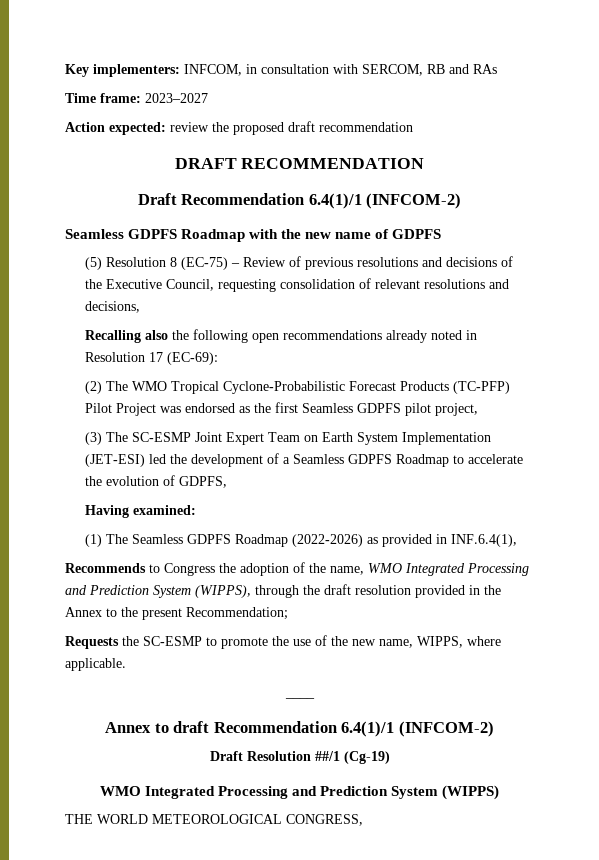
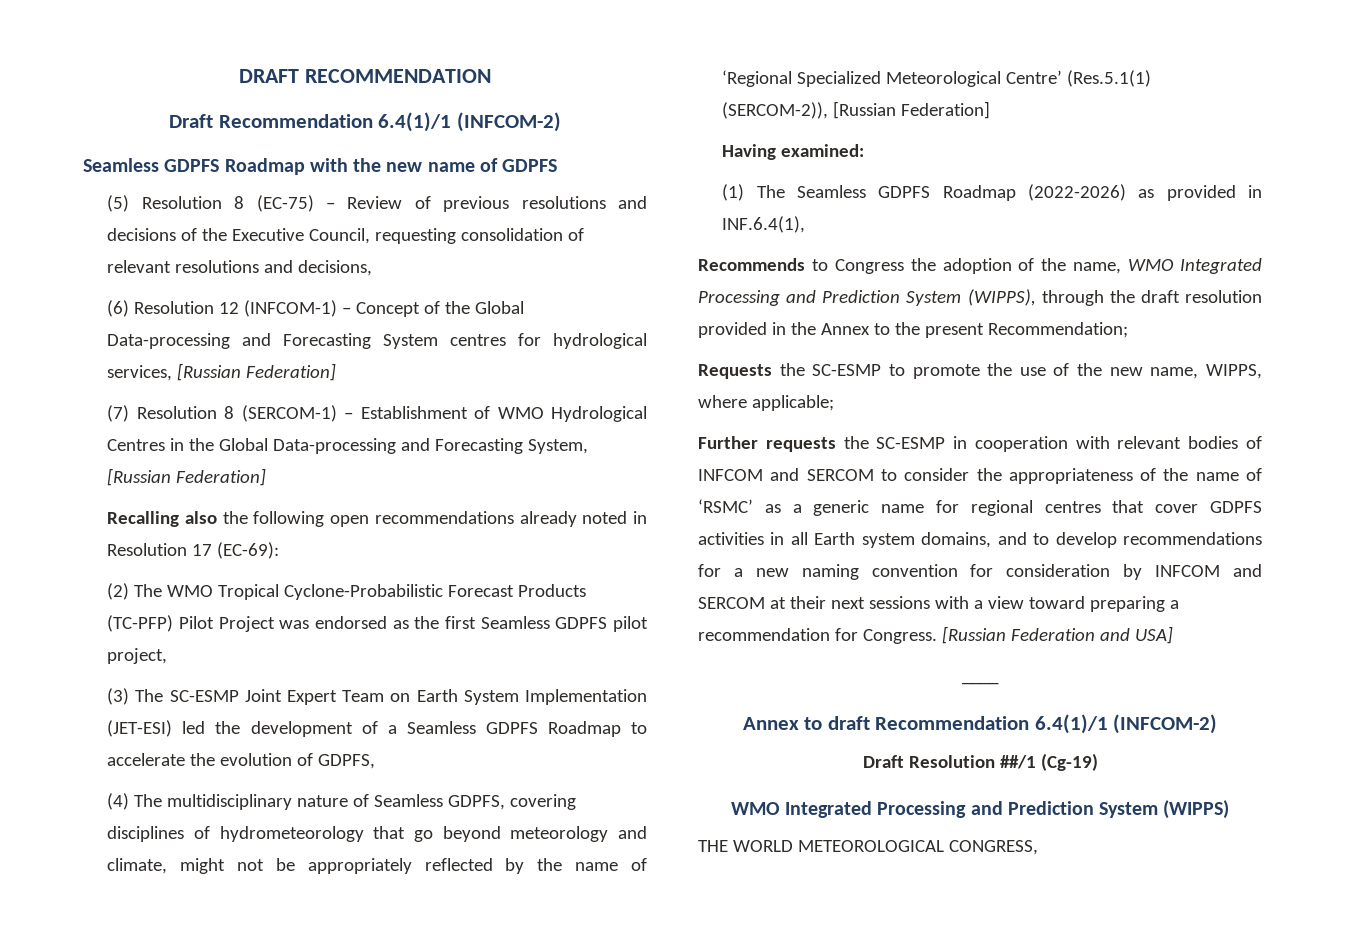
[65,64,497,77] [65,93,208,103] [65,121,413,135] Key implementers: INFCOM, in consultation with SERCOM, RB and RAs // Time frame: 2023–2027 // Action expected: review the proposed draft recommendation // -> (239, 76) none
(141, 307) none -> [107,300,525,317] [107,333,647,349] [107,363,337,381] [107,405,647,422] [107,438,589,454] [107,468,267,486] // (6) Resolution 12 (INFCOM-1) – Concept of the Global Data-processing and Forecasting System centres for hydrological services, [Russian Federation] // (7) Resolution 8 (SERCOM-1) – Establishment of WMO Hydrological Centres in the Global Data-processing and Forecasting System, [Russian Federation]
(228, 482) none -> [107,793,577,810] [107,826,647,842] [107,858,647,874] [722,70,1152,87] [722,101,991,119] // (4) The multidisciplinary nature of Seamless GDPFS, covering disciplines of hydrometeorology that go beyond meteorology and climate, might not be appropriately reflected by the name of ‘Regional Specialized Meteorological Centre’ (Res.5.1(1) (SERCOM-2)), [Russian Federation]
[65,658,126,671] applicable. -> [751,395,834,411] [698,436,1262,452] [698,468,1262,484] [698,499,1262,516] [698,532,1262,548] [698,564,1262,580] [698,596,1179,612] [698,626,1173,644] applicable; // Further requests the SC-ESMP in cooperation with relevant bodies of INFCOM and SERCOM to consider the appropriateness of the name of ‘RSMC’ as a generic name for regional centres that cover GDPFS activities in all Earth system domains, and to develop recommendations for a new naming convention for consideration by INFCOM and SERCOM at their next sessions with a view toward preparing a recommendation for Congress. [Russian Federation and USA]

